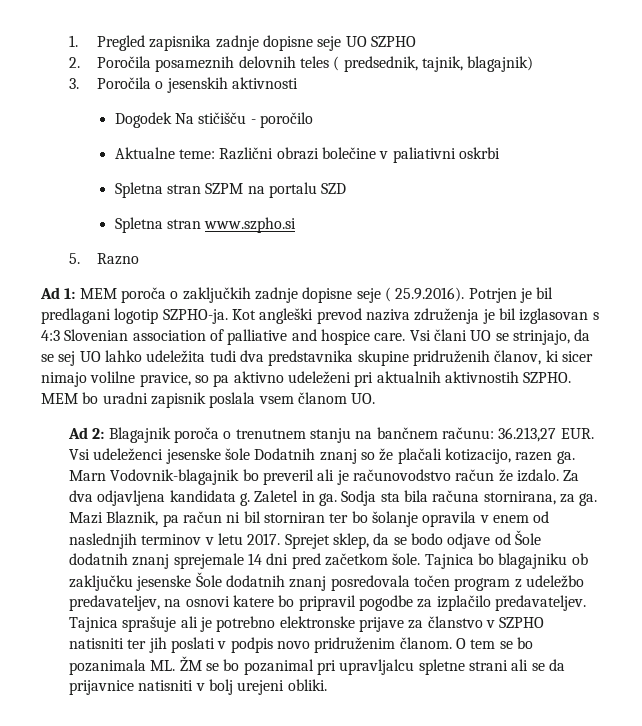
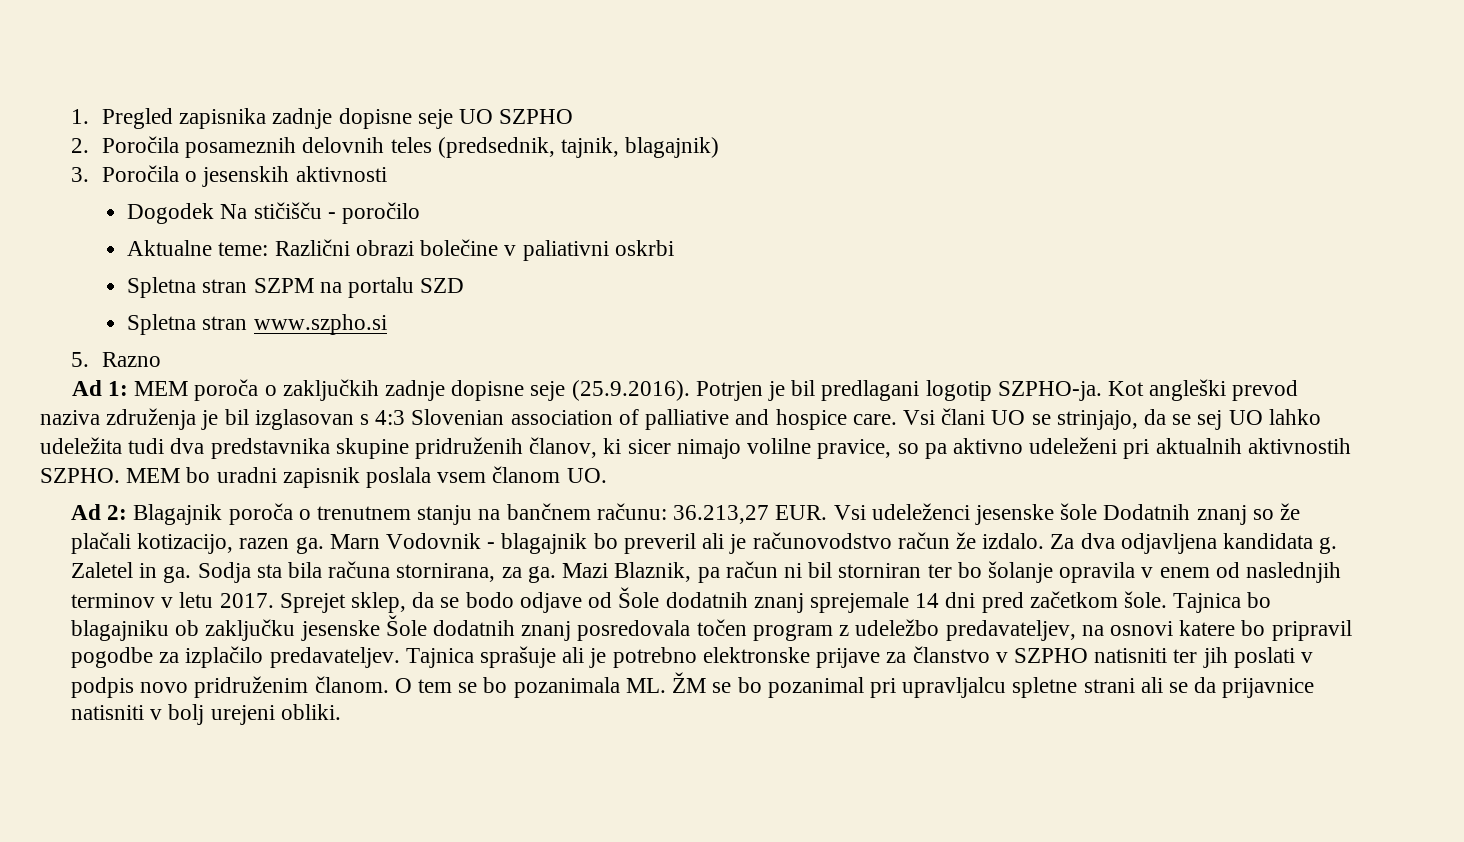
[333,56,418,72] ( predsednik, -> [437,137,555,158] (predsednik,
[384,287,465,302] ( 25.9.2016). -> [571,380,690,401] (25.9.2016).
[110,469,240,485] Vodovnik-blagajnik -> [386,533,588,554] Vodovnik - blagajnik

